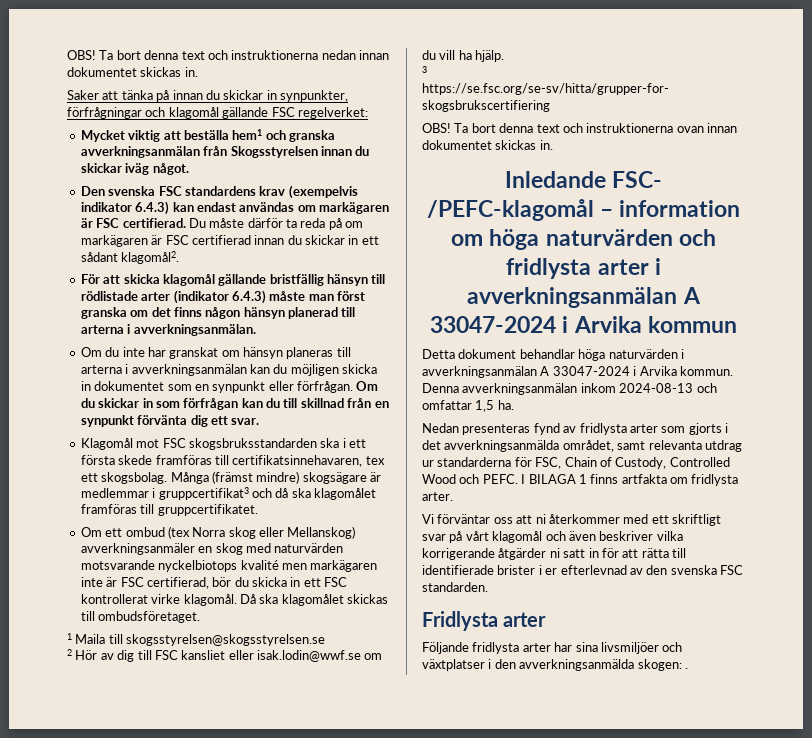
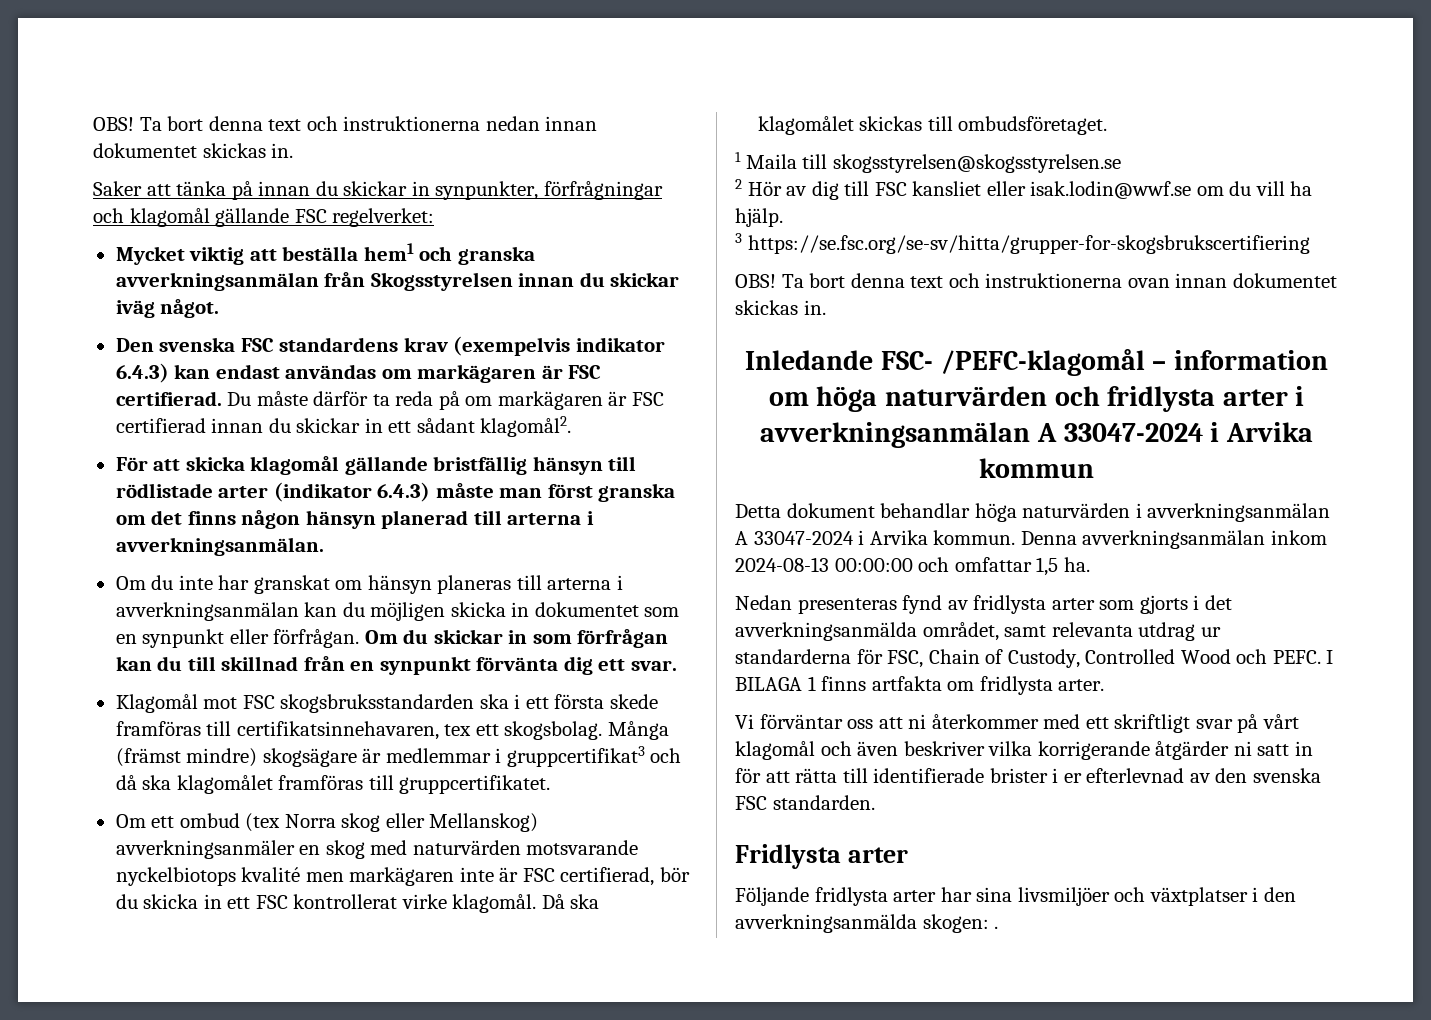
(694, 388) none -> [834,558,913,572] 00:00:00

